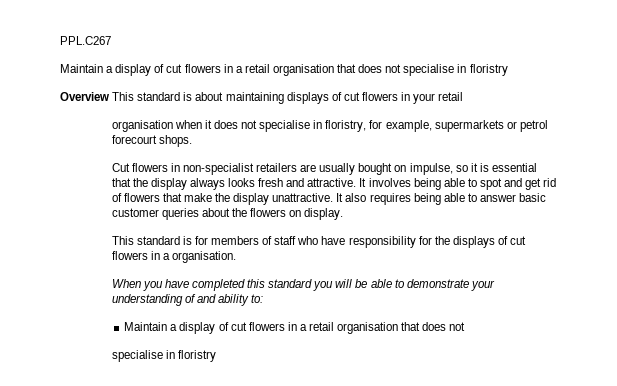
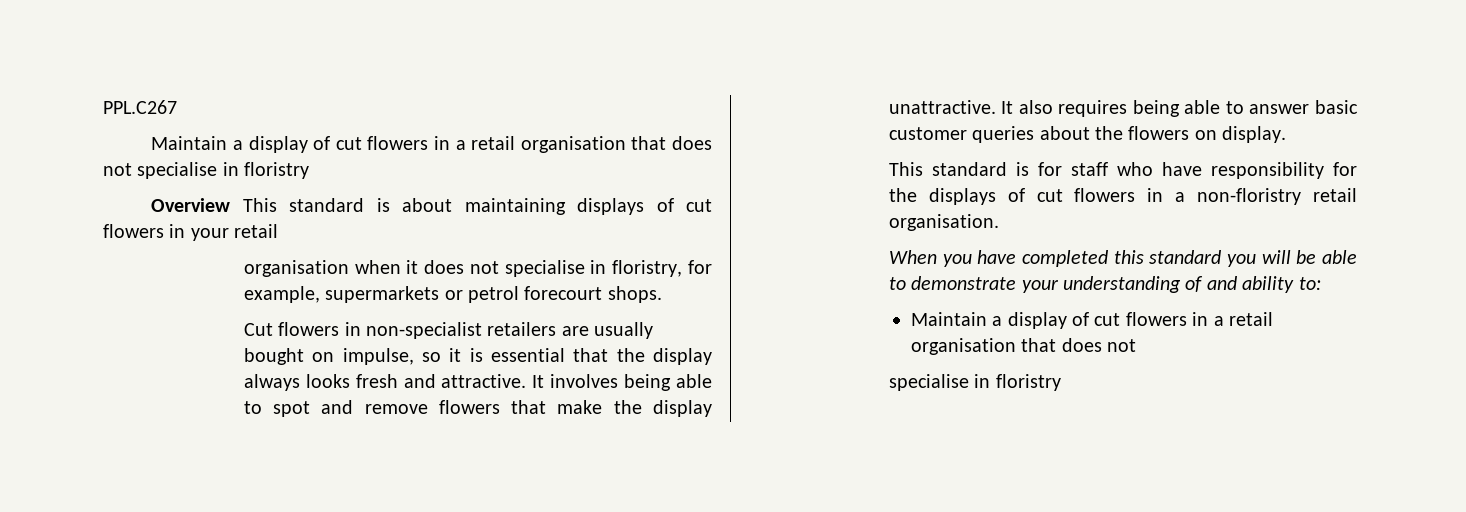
[525,178,557,190] [111,193,122,202] get rid of -> [364,404,428,414] remove
[210,236,273,245] members of -> (1062, 169) none
(170, 256) none -> [1197,188,1357,205] non-floristry retail

